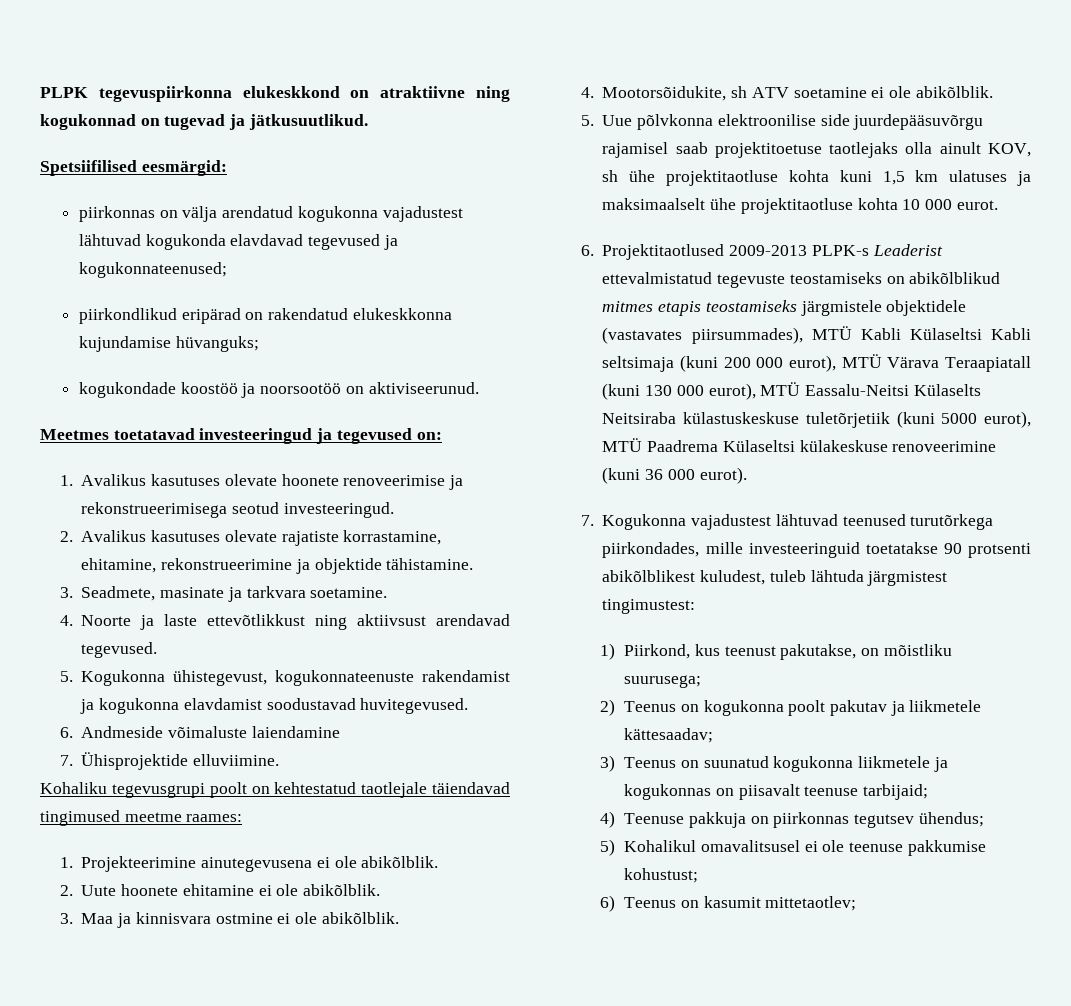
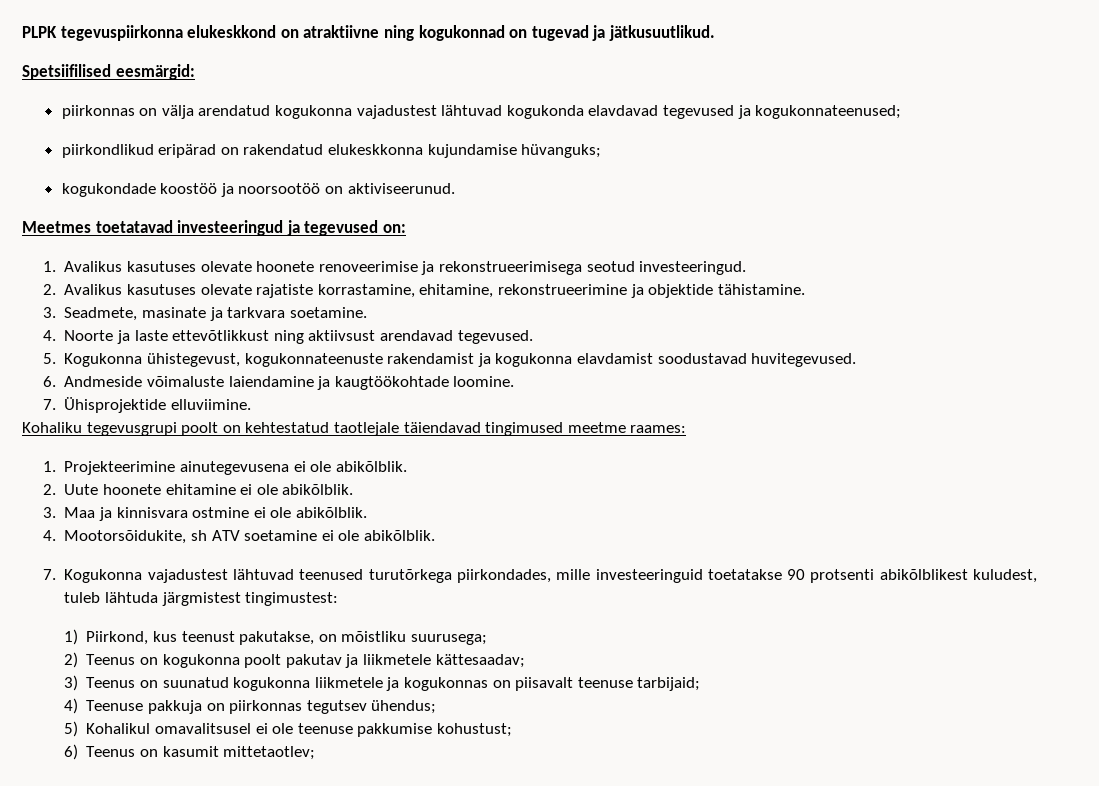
(340, 732) none -> [317,376,515,390] ja kaugtöökohtade loomine.
[580,114,984,130] [602,142,1031,158] [602,170,1031,186] [602,198,998,214] [580,244,943,260] [602,272,1001,288] [602,300,967,316] [602,326,1031,344] [602,354,1031,372] [602,382,981,400] [602,411,1031,428] [602,438,997,452] [602,467,747,484] // 5. Uue põlvkonna elektroonilise side juurdepääsuvõrgu rajamisel saab projektitoetuse taotlejaks olla ainult KOV, sh ühe projektitaotluse kohta kuni 1,5 km ulatuses ja maksimaalselt ühe projektitaotluse kohta 10 000 eurot. // 6. Projektitaotlused 2009-2013 PLPK-s Leaderist ettevalmistatud tegevuste teostamiseks on abikõlblikud mitmes etapis teostamiseks järgmistele objektidele (vastavates piirsummades), MTÜ Kabli Külaseltsi Kabli seltsimaja (kuni 200 000 eurot), MTÜ Värava Teraapiatall (kuni 130 000 eurot), MTÜ Eassalu-Neitsi Külaselts Neitsiraba külastuskeskuse tuletõrjetiik (kuni 5000 eurot), MTÜ Paadrema Külaseltsi külakeskuse renoveerimine (kuni 36 000 eurot). -> (436, 535) none

